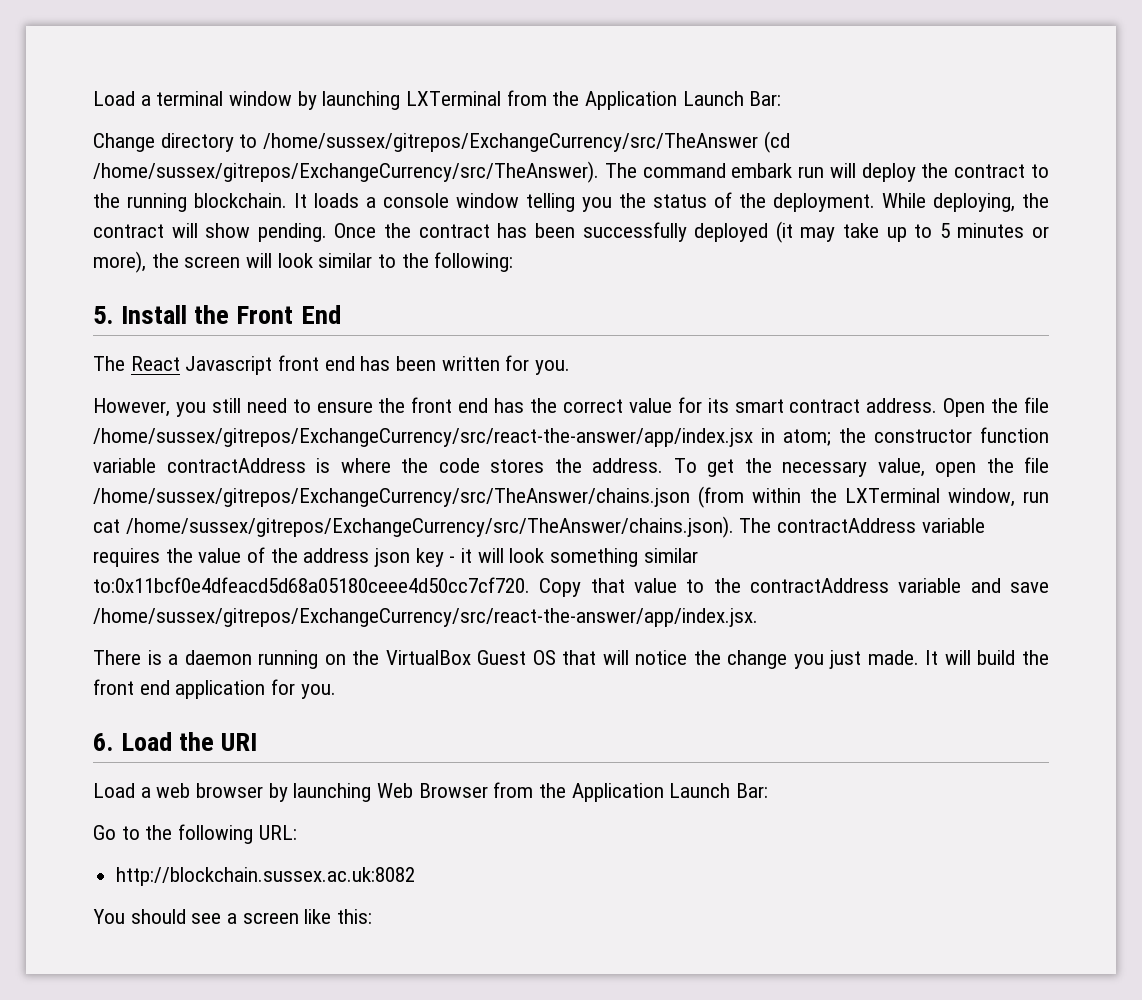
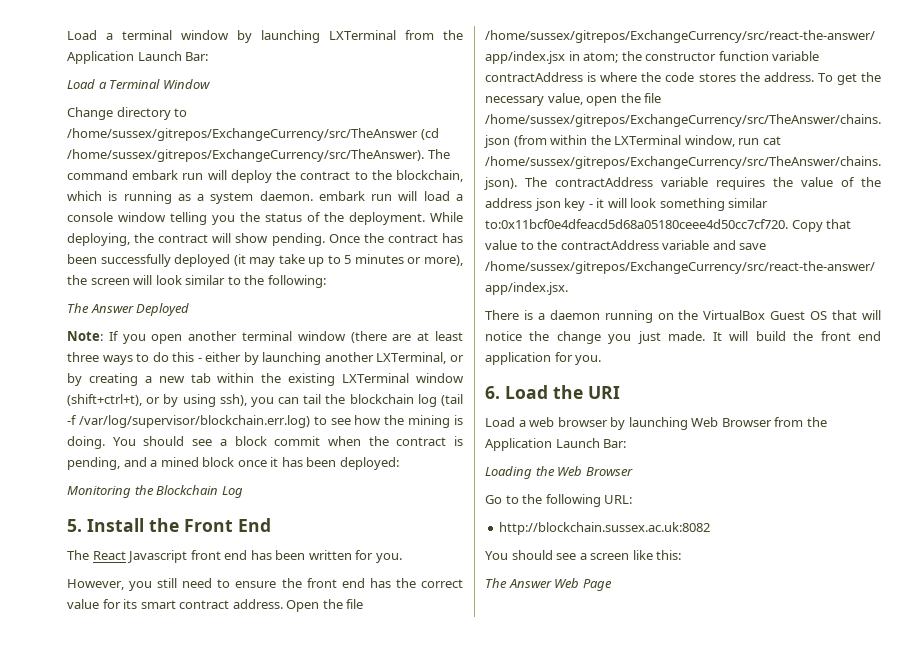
(782, 98) none -> [67,79,210,89] // Load a Terminal Window
[127,193,359,212] running blockchain. It loads -> [396,170,464,182] [67,191,450,204] blockchain, which is running as a system daemon. embark run will load
(514, 262) none -> [67,303,190,316] [67,331,464,344] [67,352,464,365] [67,373,464,386] [67,394,464,407] [67,415,463,428] [67,436,463,449] [67,457,399,470] [67,485,243,498] // The Answer Deployed // Note: If you open another terminal window (there are at least three ways to do this - either by launching another LXTerminal, or by creating a new tab within the existing LXTerminal window (shift+ctrl+t), or by using ssh), you can tail the blockchain log (tail -f /var/log/supervisor/blockchain.err.log) to see how the mining is doing. You should see a block commit when the contract is pending, and a mined block once it has been deployed: // Monitoring the Blockchain Log
(769, 790) none -> [485,466,633,479] // Loading the Web Browser
(373, 916) none -> [485,578,612,591] // The Answer Web Page

